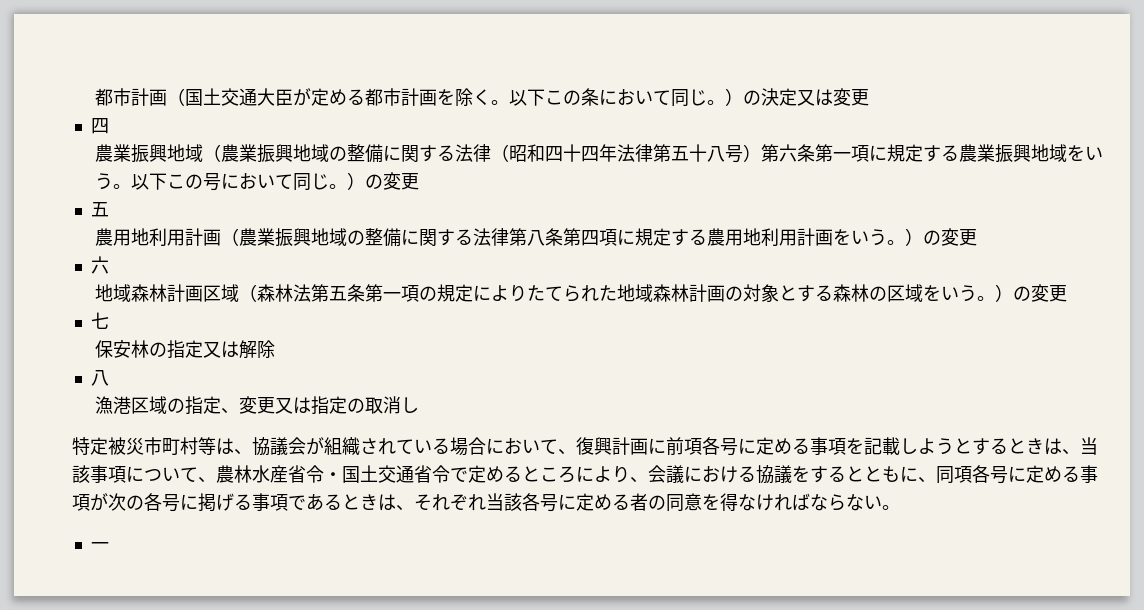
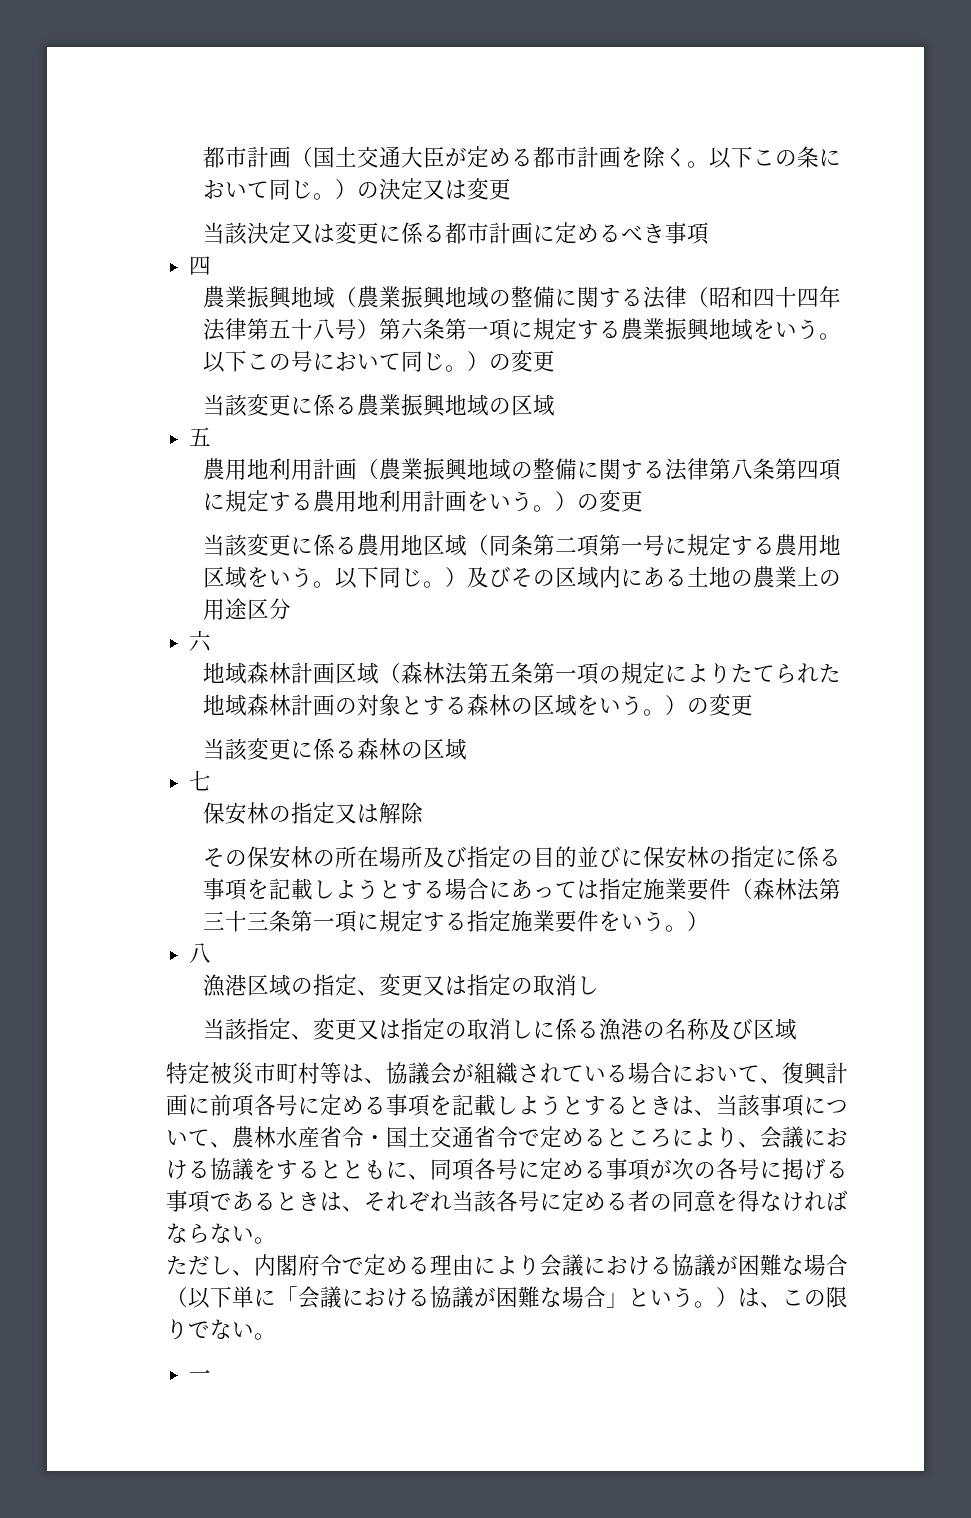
(870, 97) none -> [203,222,710,245] // 当該決定又は変更に係る都市計画に定めるべき事項
(420, 181) none -> [203,394,556,417] // 当該変更に係る農業振興地域の区域
(978, 237) none -> [203,534,842,557] [203,566,842,589] [203,598,292,620] // 当該変更に係る農用地区域（同条第二項第一号に規定する農用地区域をいう。以下同じ。）及びその区域内にある土地の農業上の用途区分
(1068, 293) none -> [203,738,468,761] // 当該変更に係る森林の区域
(276, 349) none -> [203,846,842,869] [203,878,842,901] [203,910,710,933] // その保安林の所在場所及び指定の目的並びに保安林の指定に係る事項を記載しようとする場合にあっては指定施業要件（森林法第三十三条第一項に規定する指定施業要件をいう。）
(420, 405) none -> [203,1018,798,1041] // 当該指定、変更又は指定の取消しに係る漁港の名称及び区域
(900, 507) none -> [165,1254,848,1277] [165,1286,848,1309] [165,1319,276,1340] // ただし、内閣府令で定める理由により会議における協議が困難な場合（以下単に「会議における協議が困難な場合」という。）は、この限りでない。

